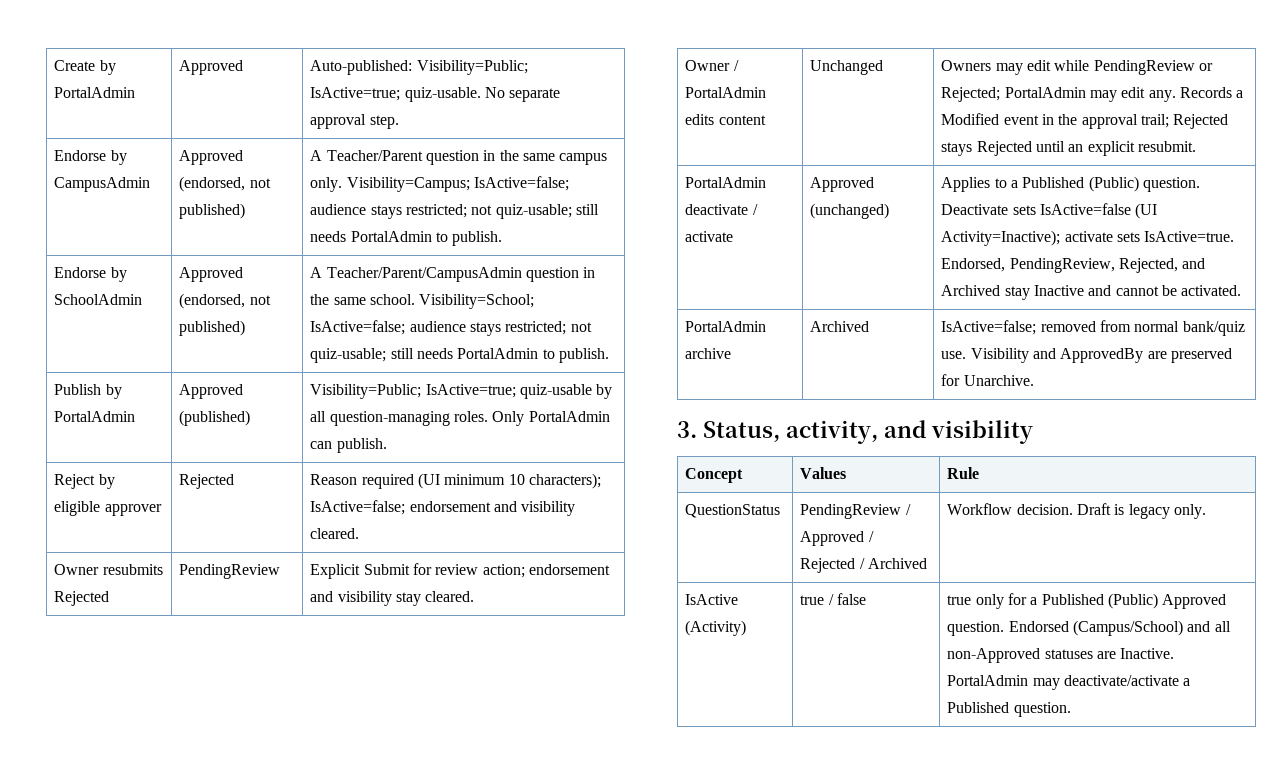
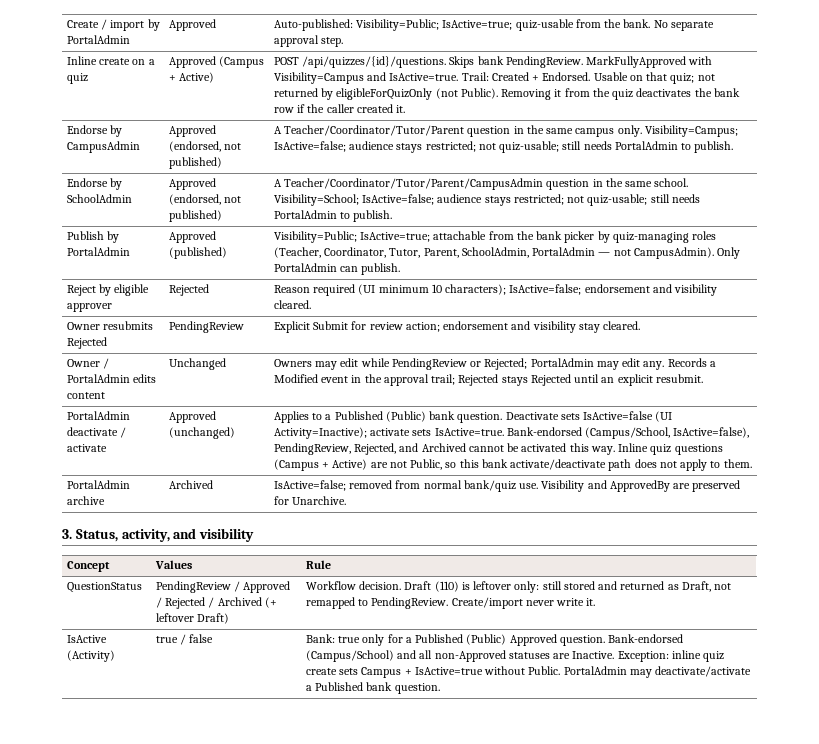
(96, 65) none -> [101,19,145,31] / import
[404,87,481,102] quiz-usable. -> [515,19,651,31] quiz-usable from the bank.
(399, 122) none -> [66,56,155,65] [66,73,88,84] [168,56,265,68] [168,72,215,83] [273,56,713,68] [273,72,715,84] [273,88,740,100] [273,104,406,113] // Inline create on a quiz | Approved (Campus + Active) | POST /api/quizzes/{id}/questions. Skips bank PendingReview. MarkFullyApproved with Visibility=Campus and IsActive=true. Trail: Created + Endorsed. Usable on that quiz; not returned by eligibleForQuizOnly (not Public). Removing it from the quiz deactivates the bank row if the caller created it.
[326,150,423,161] Teacher/Parent -> [284,125,465,136] Teacher/Coordinator/Tutor/Parent
[326,267,522,282] Teacher/Parent/CampusAdmin -> [284,178,544,190] Teacher/Coordinator/Tutor/Parent/CampusAdmin
[519,384,613,399] [310,411,488,426] quiz-usable by all question-managing roles. -> [433,231,717,243] [273,247,714,259] attachable from the bank picker by quiz-managing roles (Teacher, Coordinator, Tutor, Parent, SchoolAdmin, PortalAdmin — not CampusAdmin).
(1139, 184) none -> [429,411,456,420] bank
[941,258,1006,272] Endorsed, -> [506,427,750,439] Bank-endorsed (Campus/School, IsActive=false),
[1004,285,1242,300] stay Inactive and cannot be activated. -> [468,443,723,455] [273,459,752,471] cannot be activated this way. Inline quiz questions (Campus + Active) are not Public, so this bank activate/deactivate path does not apply to them.
(927, 563) none -> [264,597,277,608] [155,613,230,624] (+ leftover Draft)
[1114,504,1206,519] is legacy only. -> [434,581,732,593] [305,597,596,609] (110) is leftover only: still stored and returned as Draft, not remapped to PendingReview. Create/import never write it.
(866, 599) none -> [305,634,335,643] Bank:
[1008,621,1069,632] Endorsed -> [608,634,684,643] Bank-endorsed
(1175, 653) none -> [617,650,725,662] [305,666,561,678] Exception: inline quiz create sets Campus + IsActive=true without Public.
(1010, 707) none -> [366,682,393,691] bank

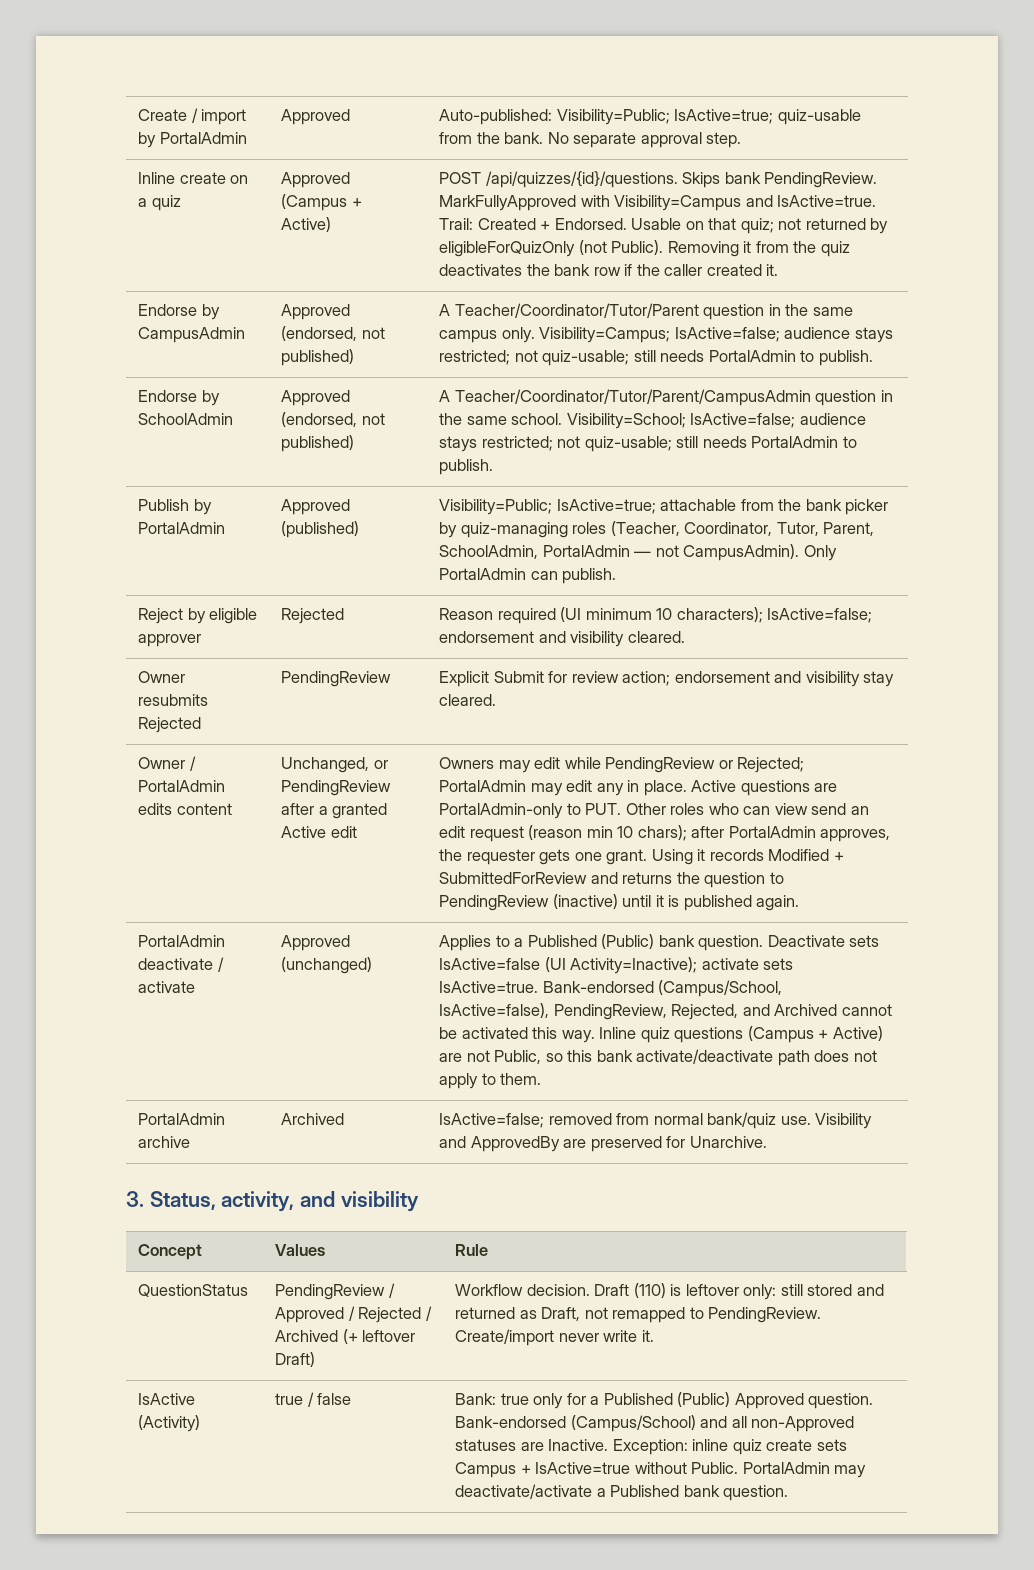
[168,358,226,370] Unchanged -> [281,757,388,773] [281,780,392,796] [281,803,388,819] [281,826,357,838] Unchanged, or PendingReview after a granted Active edit
[643,358,716,370] [273,374,703,386] any. Records a Modified event in the approval trail; Rejected stays Rejected until an explicit resubmit. -> [596,780,838,796] [439,803,869,819] [439,825,891,842] [439,849,844,865] [439,872,784,888] [439,894,800,911] any in place. Active questions are PortalAdmin-only to PUT. Other roles who can view send an edit request (reason min 10 chars); after PortalAdmin approves, the requester gets one grant. Using it records Modified + SubmittedForReview and returns the question to PendingReview (inactive) until it is published again.

